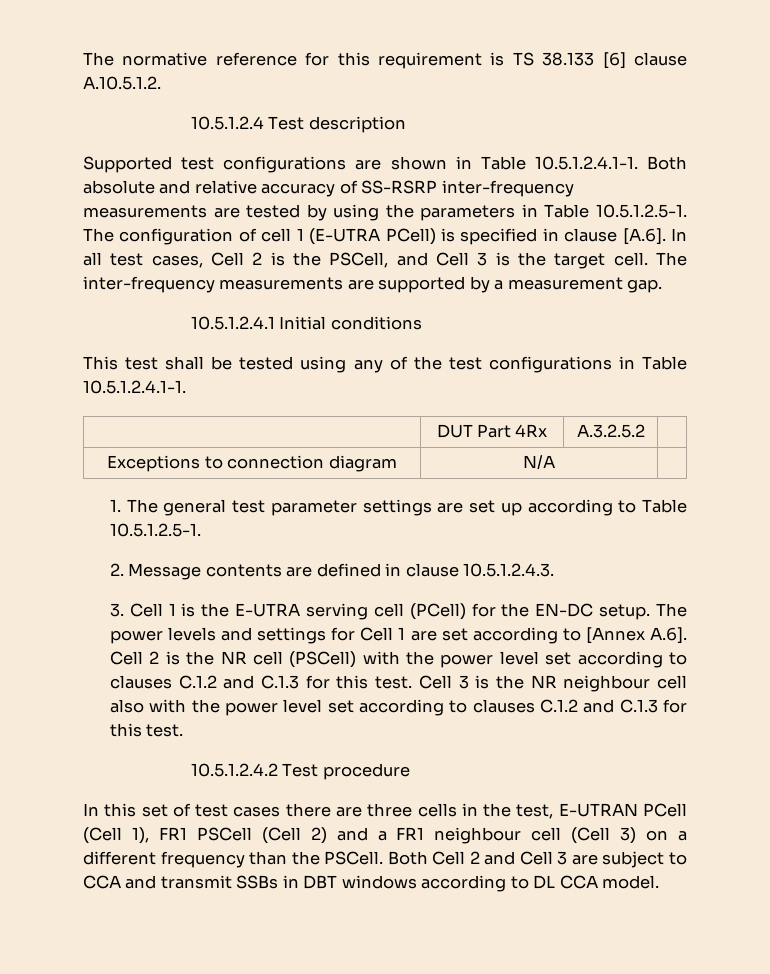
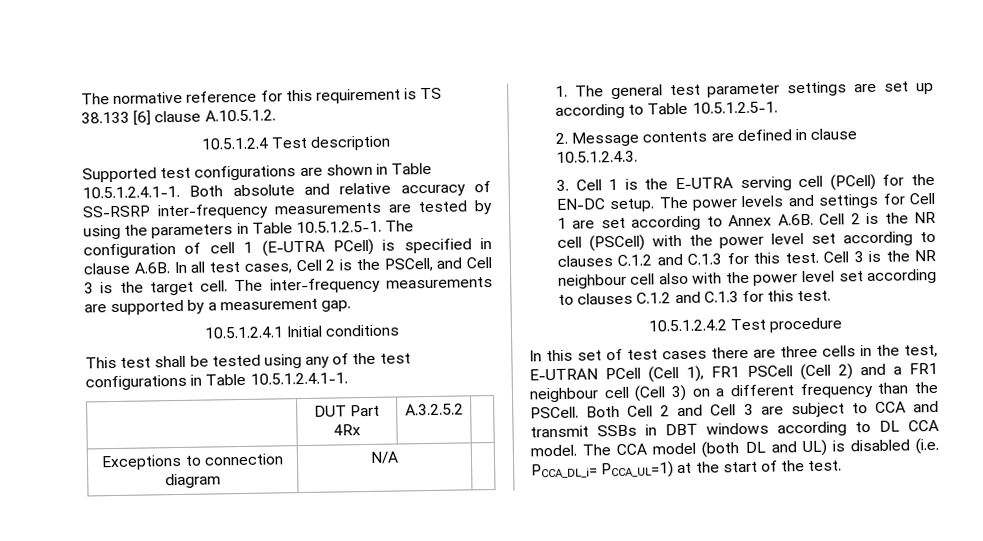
[622,228,666,245] [A.6]. -> [133,262,171,274] A.6B.
[585,627,687,644] [Annex A.6]. -> [728,213,814,227] Annex A.6B.
(660, 882) none -> [582,437,939,458] [531,460,843,479] The CCA model (both DL and UL) is disabled (i.e. PCCA_DL_i= PCCA_UL=1) at the start of the test.

